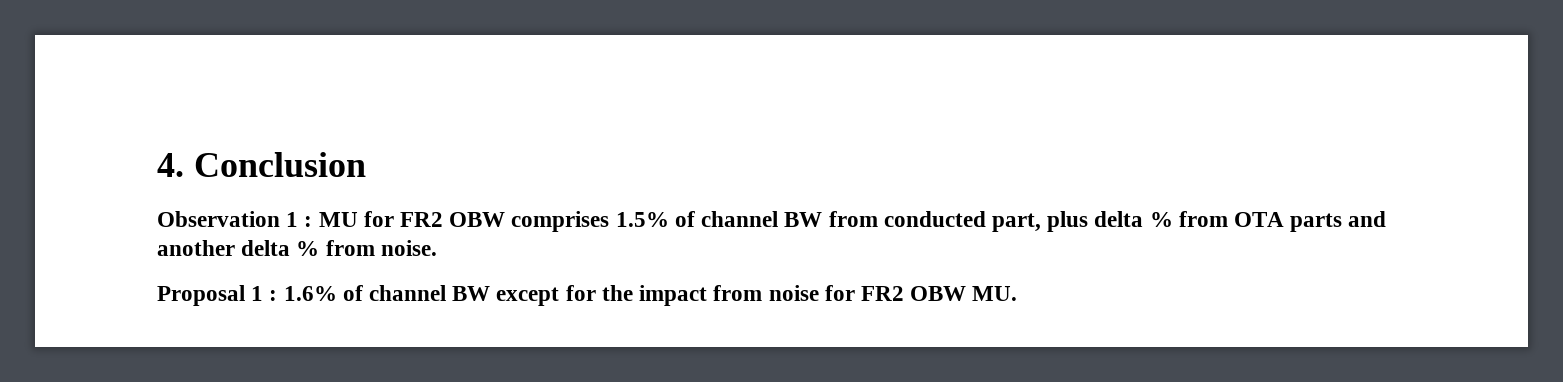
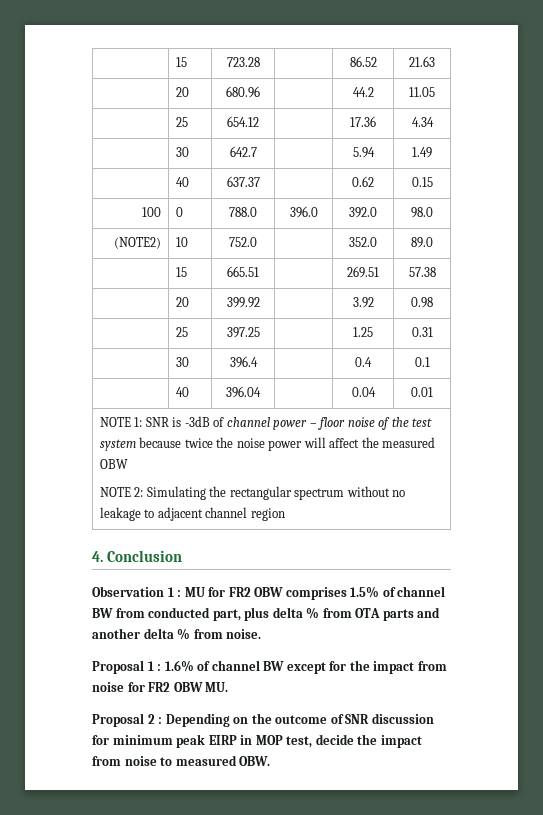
(157, 165) none -> [175,57,187,67] [226,57,260,67] [349,56,377,67] [409,56,435,67] [175,87,189,97] [226,86,260,98] [352,87,374,97] [409,87,435,97] [175,117,188,127] [227,116,259,127] [350,116,376,127] [411,117,434,127] [175,147,189,157] [229,146,257,157] [352,147,375,158] [412,147,432,158] [175,177,189,187] [226,176,260,187] [352,176,374,187] [411,177,433,187] [142,207,162,217] [175,207,183,217] [229,207,257,217] [289,206,318,218] [349,207,377,218] [411,207,433,218] [114,237,162,249] [175,237,188,247] [229,237,257,247] [349,237,377,247] [411,237,433,248] [175,267,187,277] [227,266,259,277] [347,266,379,278] [408,267,436,277] [175,297,189,307] [226,297,260,308] [352,297,374,308] [411,297,433,308] [175,327,188,337] [226,327,260,338] [353,327,373,337] [411,327,433,337] [175,357,189,367] [229,356,258,368] [355,357,372,367] [414,357,430,367] [175,387,189,397] [226,386,261,398] [351,387,376,397] [411,387,433,397] [99,416,433,430] [99,437,436,451] [99,459,128,469] [99,486,406,500] [99,507,285,521] | 15 | 723.28 | | 86.52 | 21.63 // | 20 | 680.96 | | 44.2 | 11.05 // | 25 | 654.12 | | 17.36 | 4.34 // | 30 | 642.7 | | 5.94 | 1.49 // | 40 | 637.37 | | 0.62 | 0.15 // 100 | 0 | 788.0 | 396.0 | 392.0 | 98.0 // (NOTE2) | 10 | 752.0 | | 352.0 | 89.0 // | 15 | 665.51 | | 269.51 | 57.38 // | 20 | 399.92 | | 3.92 | 0.98 // | 25 | 397.25 | | 1.25 | 0.31 // | 30 | 396.4 | | 0.4 | 0.1 // | 40 | 396.04 | | 0.04 | 0.01 // NOTE 1: SNR is -3dB of channel power – floor noise of the test system because twice the noise power will affect the measured OBW // NOTE 2: Simulating the rectangular spectrum without no leakage to adjacent channel region //
(1018, 293) none -> [92,713,434,727] [92,734,422,748] [92,755,271,766] // Proposal 2 : Depending on the outcome of SNR discussion for minimum peak EIRP in MOP test, decide the impact from noise to measured OBW.

